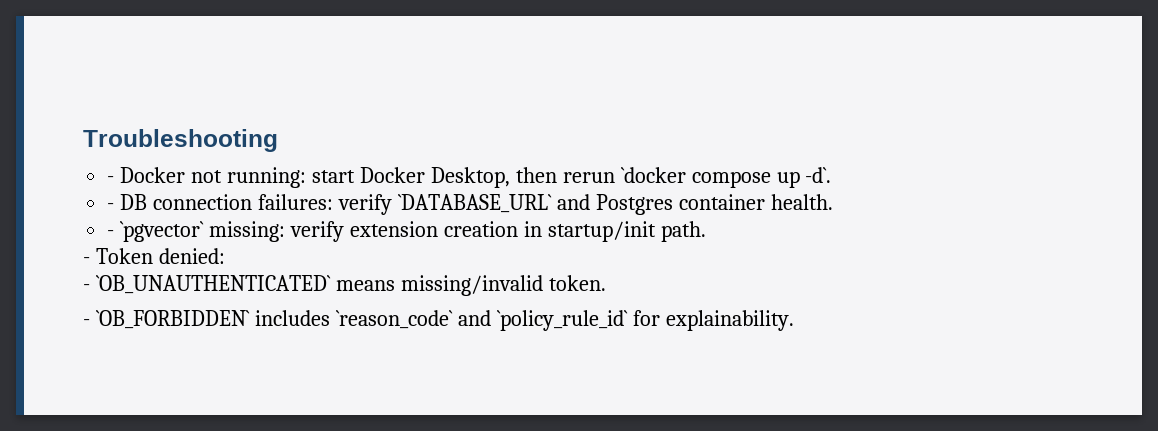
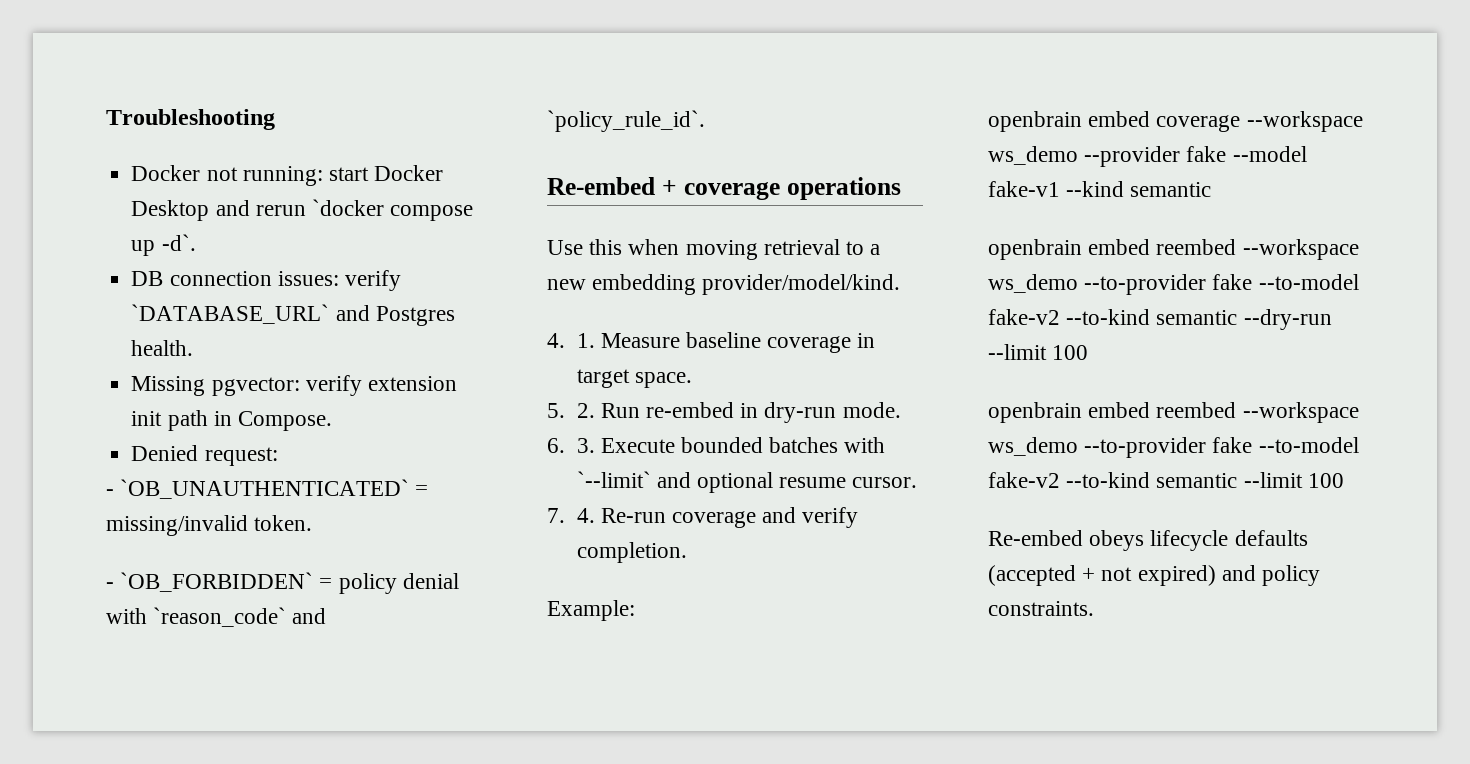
[107,176,115,183] - -> (275, 119) none
[430,167,557,188] Desktop, then -> [131,200,250,221] Desktop and
[107,203,115,210] - -> (196, 242) none
[258,194,334,210] failures: -> [277,271,339,286] issues:
[678,194,765,210] container -> (455, 316) none
[107,221,706,242] [83,248,225,264] - `pgvector` missing: verify extension creation in startup/init path. // - Token denied: -> [131,375,457,396] [131,410,332,431] [131,445,278,466] Missing pgvector: verify extension init path in Compose. // Denied request:
[335,280,395,291] means -> [415,485,429,496] =
[254,310,794,331] includes `reason_code` and `policy_rule_id` for explainability. -> [319,573,459,594] [106,607,327,627] [547,110,705,132] [547,177,901,200] [547,239,881,260] [547,274,901,295] [547,332,876,353] [576,369,692,388] [547,402,901,423] [547,437,886,453] [576,471,918,493] [547,507,859,528] [576,542,687,563] [547,600,635,621] [988,111,1363,132] [988,146,1307,167] [988,181,1212,197] [988,239,1359,260] [988,274,1359,295] [988,309,1332,330] [988,344,1089,360] [988,402,1359,423] [988,437,1359,458] [988,472,1344,488] [988,530,1308,551] [988,565,1321,586] [988,601,1094,616] = policy denial with `reason_code` and `policy_rule_id`. // Re-embed + coverage operations // Use this when moving retrieval to a new embedding provider/model/kind. // 4. 1. Measure baseline coverage in target space. // 5. 2. Run re-embed in dry-run mode. // 6. 3. Execute bounded batches with `--limit` and optional resume cursor. // 7. 4. Re-run coverage and verify completion. // Example: // openbrain embed coverage --workspace ws_demo --provider fake --model fake-v1 --kind semantic // openbrain embed reembed --workspace ws_demo --to-provider fake --to-model fake-v2 --to-kind semantic --dry-run --limit 100 // openbrain embed reembed --workspace ws_demo --to-provider fake --to-model fake-v2 --to-kind semantic --limit 100 // Re-embed obeys lifecycle defaults (accepted + not expired) and policy constraints.

